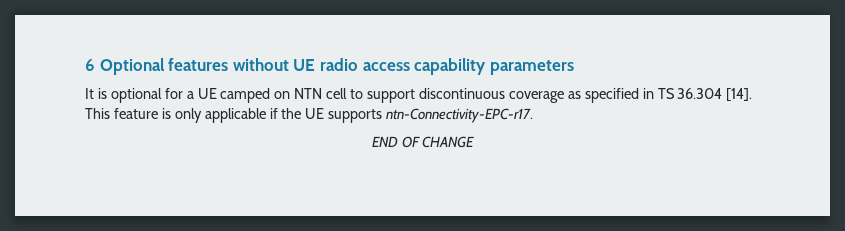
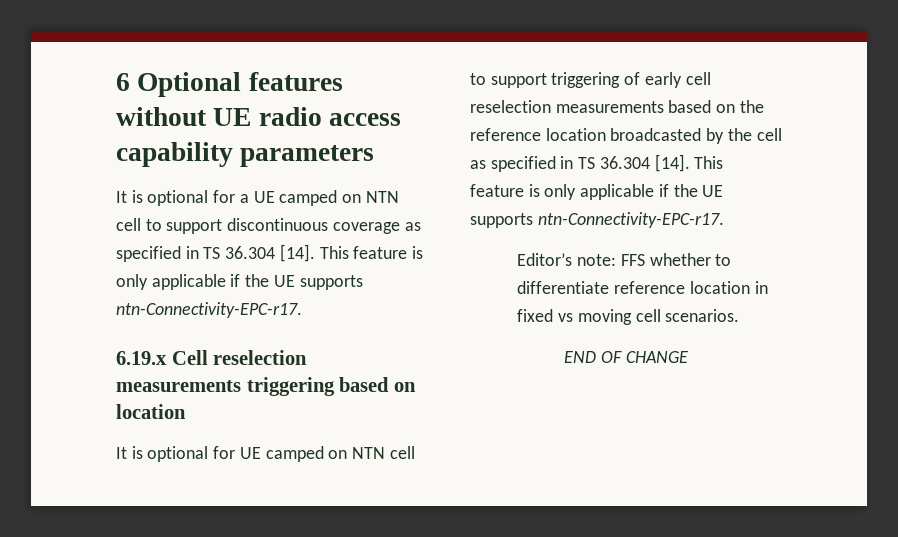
(534, 115) none -> [116,350,308,365] [116,377,416,396] [116,404,186,419] [116,446,415,462] [470,72,711,88] [470,100,764,113] [470,128,782,144] [470,154,724,172] [470,184,724,200] [470,212,724,228] [517,253,732,266] [517,281,768,294] [517,309,740,325] // 6.19.x Cell reselection measurements triggering based on location // It is optional for UE camped on NTN cell to support triggering of early cell reselection measurements based on the reference location broadcasted by the cell as specified in TS 36.304 [14]. This feature is only applicable if the UE supports ntn-Connectivity-EPC-r17. // Editor’s note: FFS whether to differentiate reference location in fixed vs moving cell scenarios.

